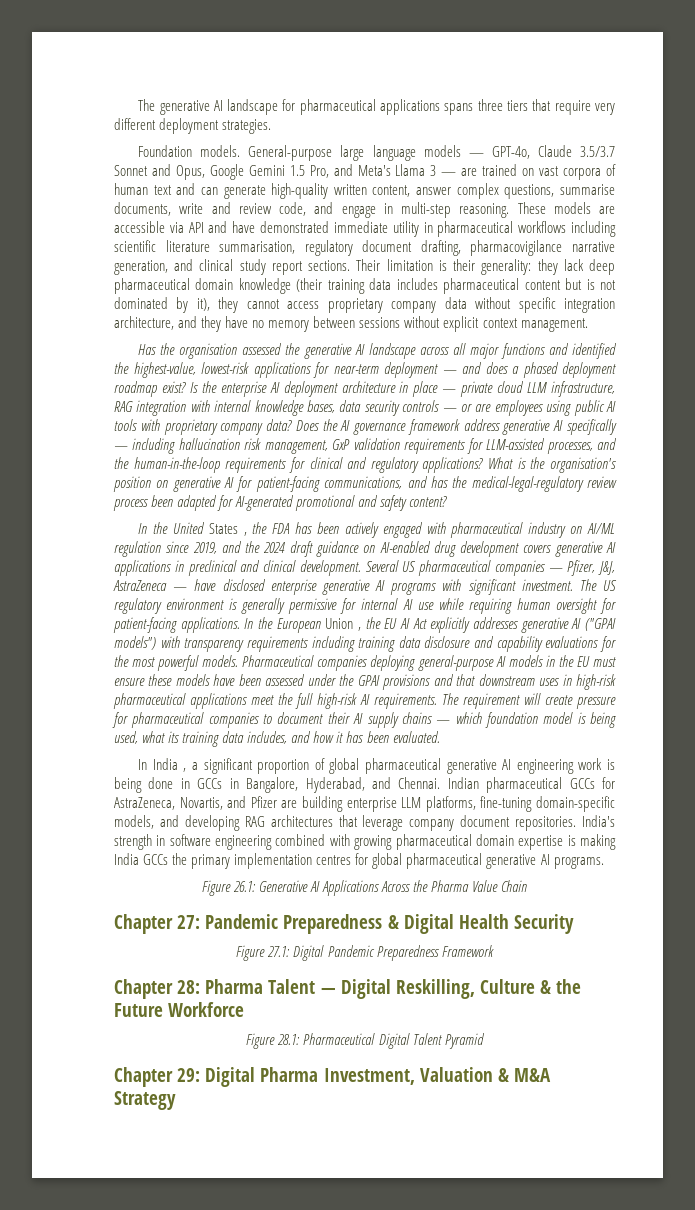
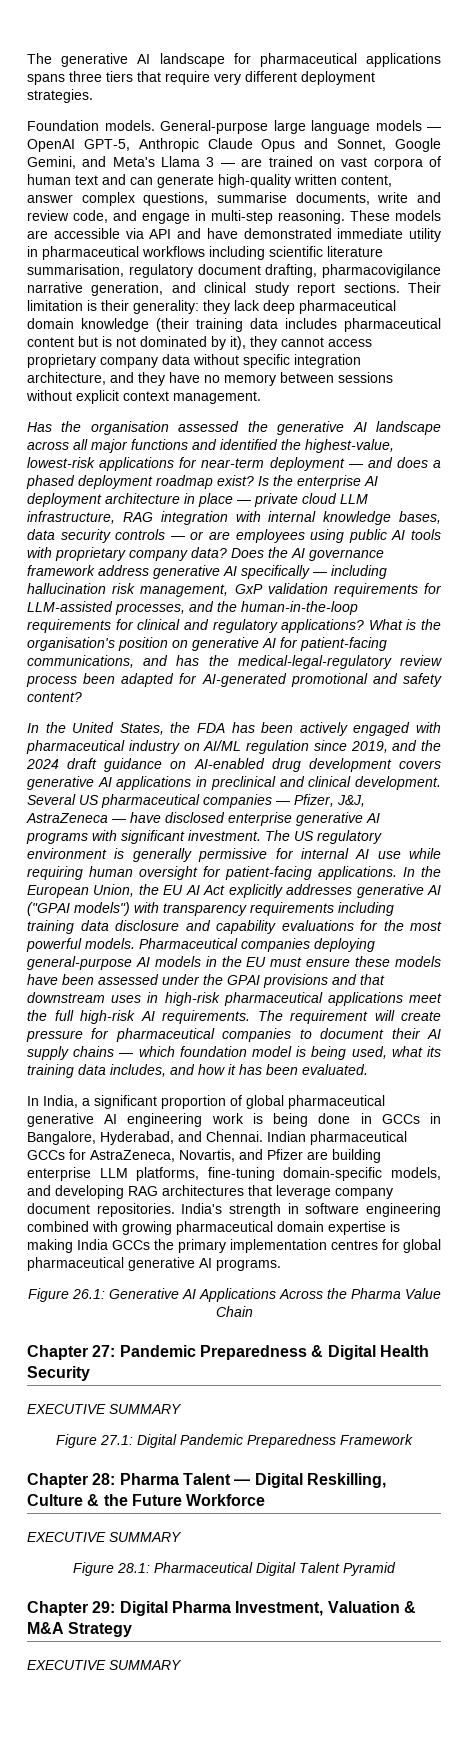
[491,145,616,159] [114,164,329,180] GPT-4o, Claude 3.5/3.7 Sonnet and Opus, Google Gemini 1.5 Pro, -> [27,138,441,152] [27,156,76,169] OpenAI GPT-5, Anthropic Claude Opus and Sonnet, Google Gemini,
[208,523,247,536] States , -> [119,723,164,735] States,
[325,618,361,631] Union , -> [93,884,135,897] Union,
[152,758,187,772] India , -> [43,1095,78,1108] India,
(574, 924) none -> [27,1404,182,1414] // EXECUTIVE SUMMARY
(245, 1009) none -> [27,1532,182,1542] // EXECUTIVE SUMMARY
(176, 1100) none -> [27,1660,182,1670] // EXECUTIVE SUMMARY

